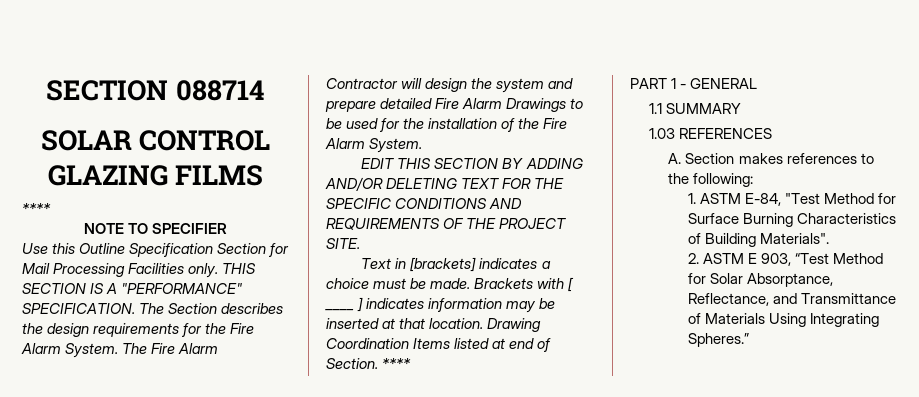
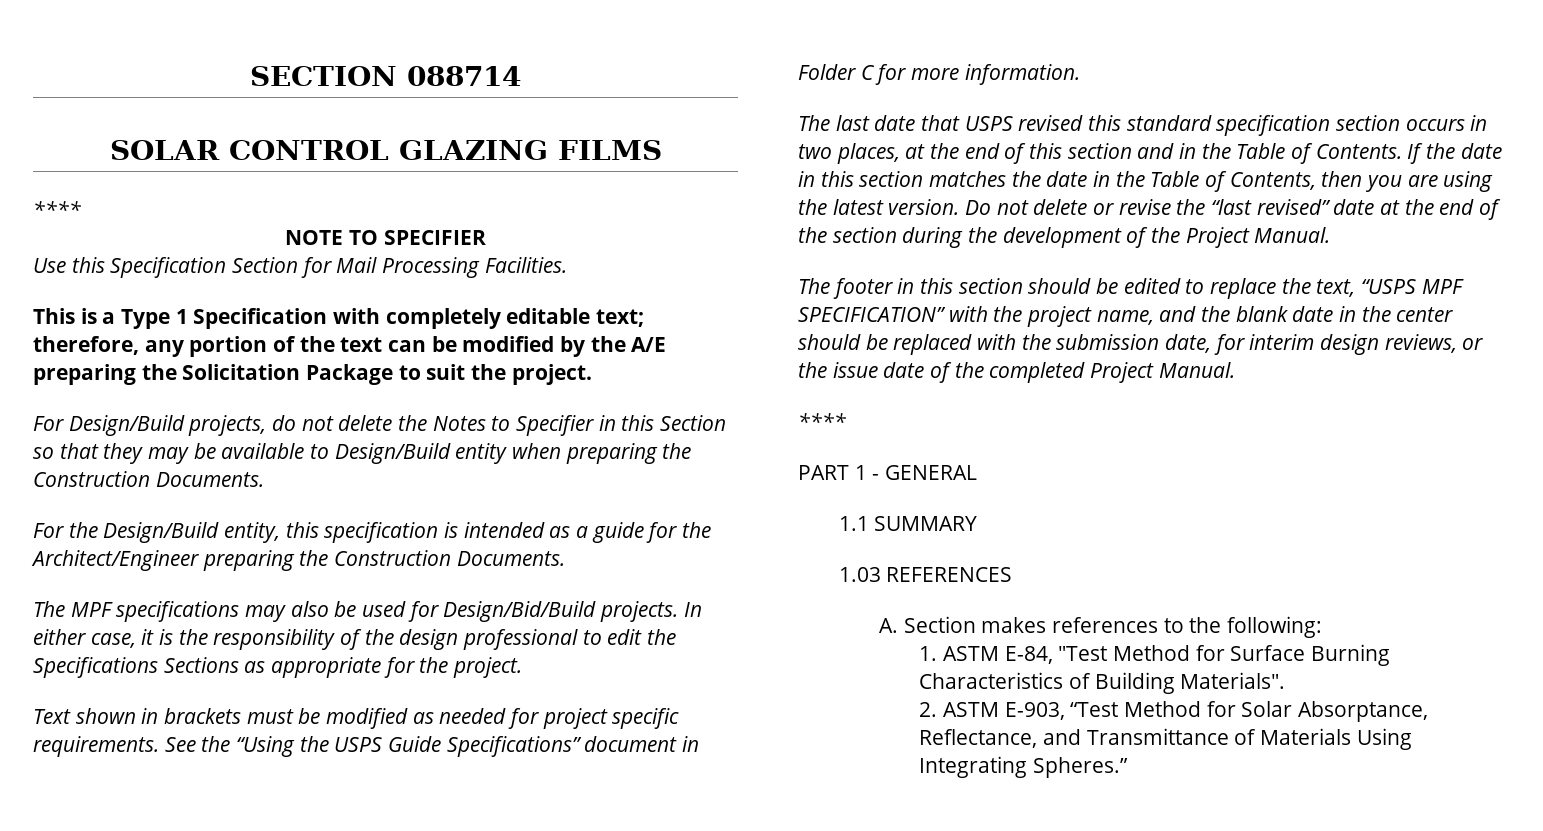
[79,243,126,254] Outline -> (105, 265) none
[128,263,257,278] [22,283,243,294] [22,303,284,314] [22,323,255,337] [21,343,219,358] [326,78,574,93] [325,98,584,112] [326,118,568,132] [325,138,423,153] [361,158,583,169] [325,177,565,191] [326,198,523,209] [326,218,567,230] [326,238,360,249] [361,257,551,272] [326,277,575,292] [325,297,556,313] [326,318,542,332] [326,338,552,352] [326,358,378,369] Facilities only. THIS SECTION IS A "PERFORMANCE" SPECIFICATION. The Section describes the design requirements for the Fire Alarm System. The Fire Alarm Contractor will design the system and prepare detailed Fire Alarm Drawings to be used for the installation of the Fire Alarm System. // EDIT THIS SECTION BY ADDING AND/OR DELETING TEXT FOR THE SPECIFIC CONDITIONS AND REQUIREMENTS OF THE PROJECT SITE. // Text in [brackets] indicates a choice must be made. Brackets with [ ____ ] indicates information may be inserted at that location. Drawing Coordination Items listed at end of Section. -> [484,257,567,273] [33,308,645,329] [33,336,667,357] [33,364,592,385] [33,415,727,436] [33,443,692,464] [33,471,264,487] [33,522,712,543] [31,550,565,571] [33,601,702,622] [33,629,677,650] [33,657,523,678] [33,708,680,729] [33,736,700,757] [798,64,1080,85] [798,115,1488,136] [798,143,1502,164] [798,171,1494,192] [798,199,1502,220] [798,227,1331,248] [798,278,1464,299] [798,306,1454,327] [798,334,1484,355] [798,362,1235,383] Facilities. // This is a Type 1 Specification with completely editable text; therefore, any portion of the text can be modified by the A/E preparing the Solicitation Package to suit the project. // For Design/Build projects, do not delete the Notes to Specifier in this Section so that they may be available to Design/Build entity when preparing the Construction Documents. // For the Design/Build entity, this specification is intended as a guide for the Architect/Engineer preparing the Construction Documents. // The MPF specifications may also be used for Design/Bid/Build projects. In either case, it is the responsibility of the design professional to edit the Specifications Sections as appropriate for the project. // Text shown in brackets must be modified as needed for project specific requirements. See the “Using the USPS Guide Specifications” document in Folder C for more information. // The last date that USPS revised this standard specification section occurs in two places, at the end of this section and in the Table of Contents. If the date in this section matches the date in the Table of Contents, then you are using the latest version. Do not delete or revise the “last revised” date at the end of the section during the development of the Project Manual. // The footer in this section should be edited to replace the text, “USPS MPF SPECIFICATION” with the project name, and the blank date in the center should be replaced with the submission date, for interim design reviews, or the issue date of the completed Project Manual. //
[747,253,791,266] E 903, -> [1004,702,1065,720] E-903,

